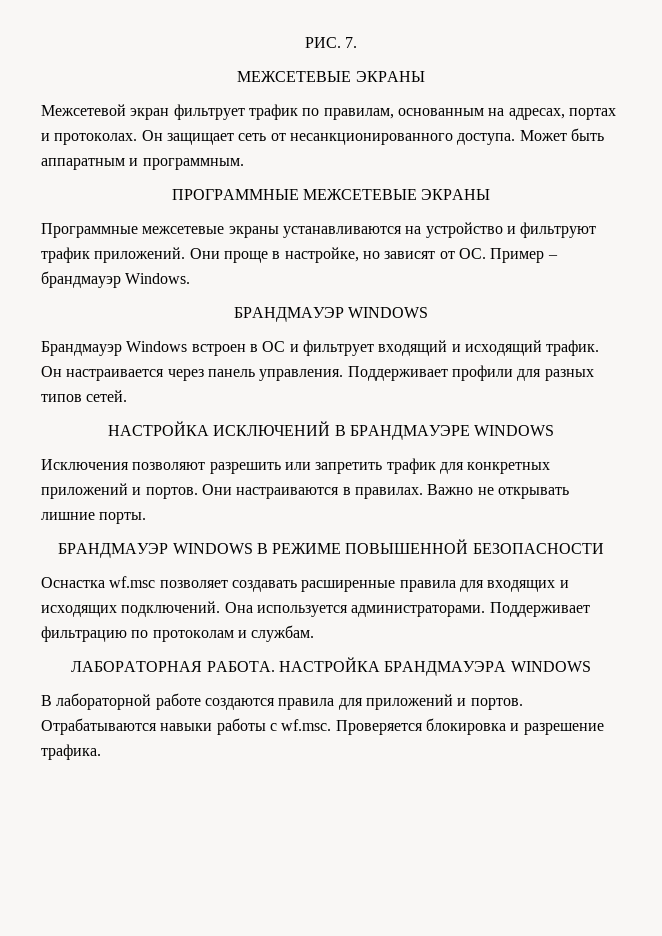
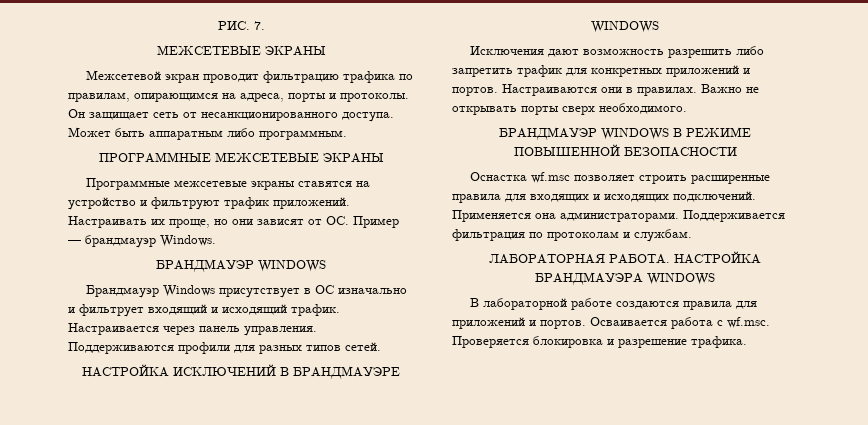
[173,104,616,120] [41,133,138,145] фильтрует трафик по правилам, основанным на адресах, портах и протоколах. -> [203,71,414,83] [68,92,409,102] проводит фильтрацию трафика по правилам, опирающимся на адреса, порты и протоколы.
[129,158,139,166] и -> [227,128,255,137] либо
[282,226,402,238] устанавливаются -> [298,181,353,187] ставятся
[189,247,380,263] Они проще в настройке, но -> [68,216,253,228] Настраивать их проще, но они
[547,255,558,259] – -> [68,240,81,244] —
[191,344,246,356] встроен -> [219,288,301,298] присутствует
(286, 346) none -> [338,288,408,294] изначально
[41,366,165,381] Он настраивается -> [68,323,159,335] Настраивается
[347,366,448,381] Поддерживает -> [68,342,174,354] Поддерживаются
[132,462,311,474] позволяют разрешить или -> [548,46,765,58] дают возможность разрешить либо
[201,484,340,499] Они настраиваются -> [502,84,622,96] Настраиваются они
[41,512,147,524] лишние порты. -> [521,103,687,115] порты сверх необходимого.
[231,580,297,592] создавать -> [639,175,688,184] строить
[224,602,590,617] [41,626,127,642] Она используется администраторами. Поддерживает фильтрацию -> [452,210,785,222] [452,229,525,241] Применяется она администраторами. Поддерживается фильтрация
[41,718,266,735] Отрабатываются навыки работы -> [590,317,713,329] Осваивается работа

